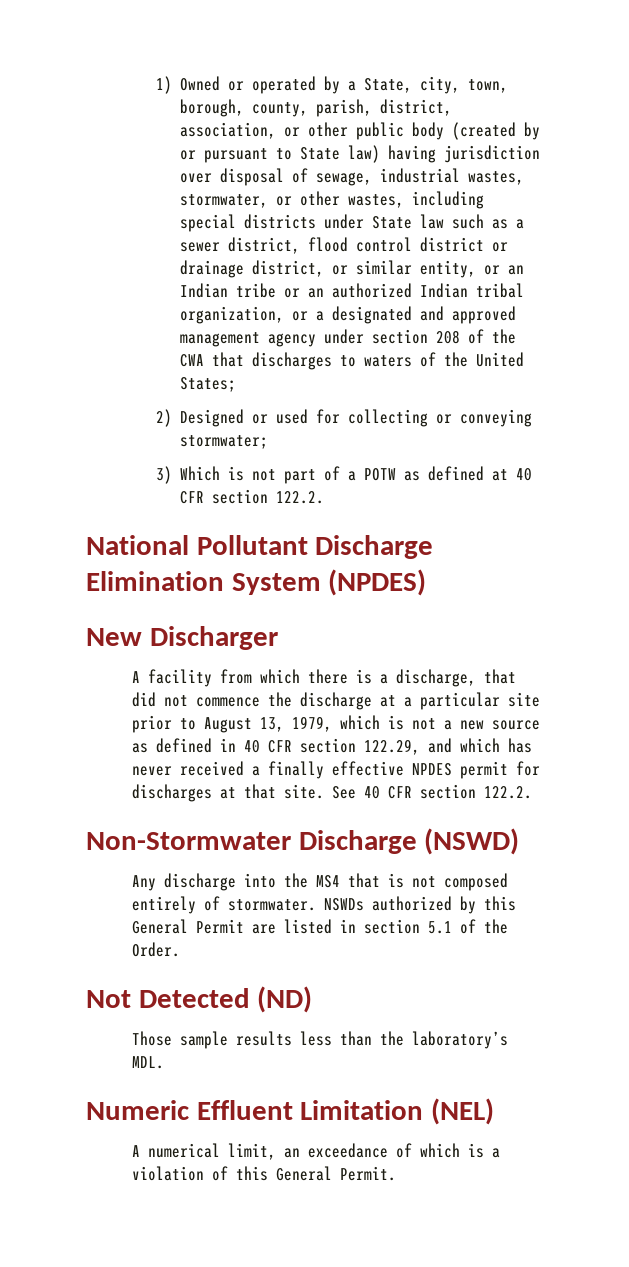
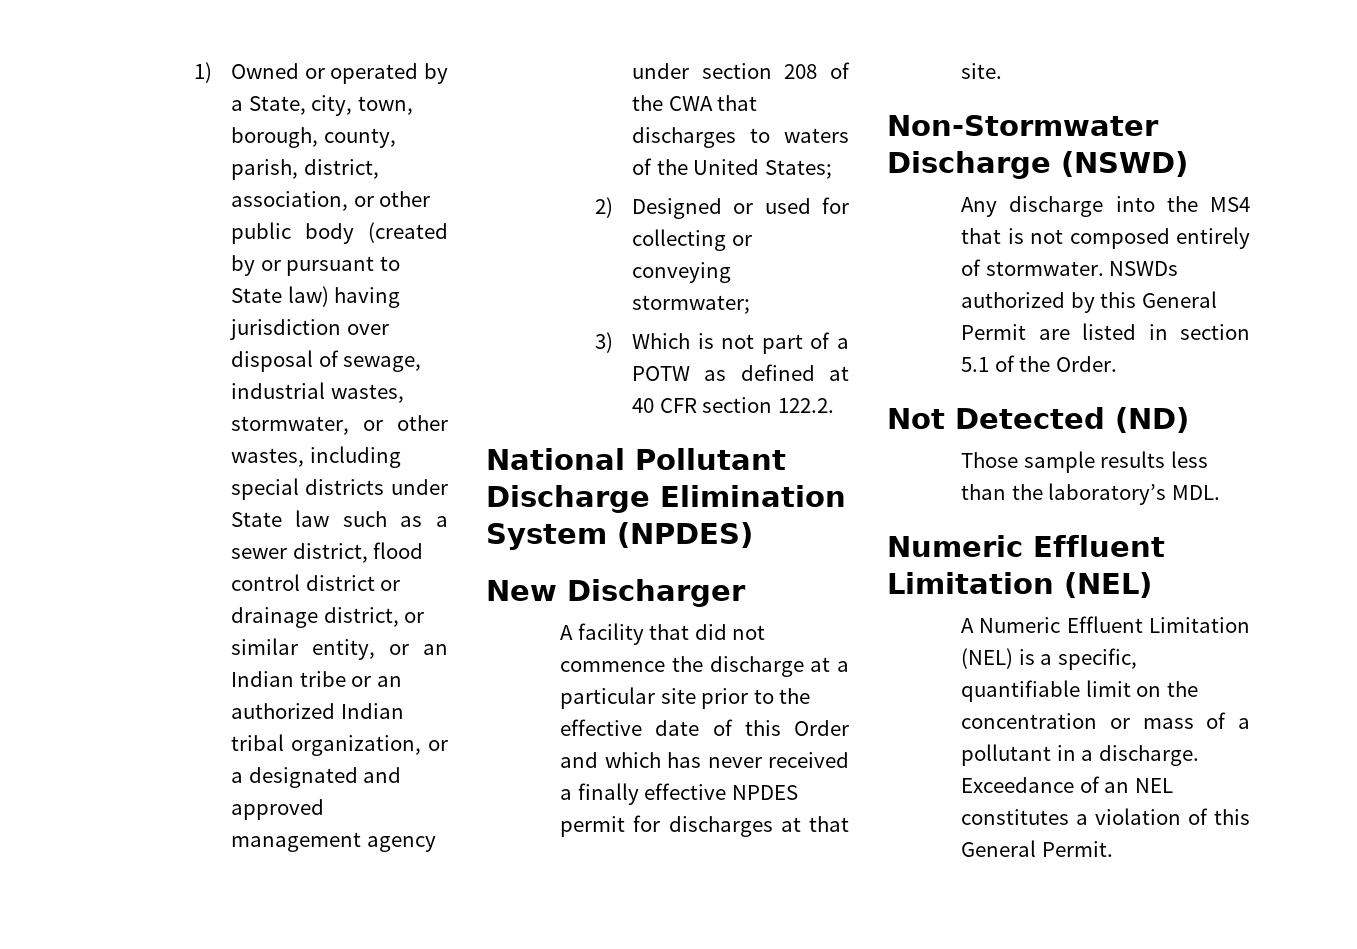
[220,669,477,687] from which there is a discharge, -> (644, 634) none
[204,715,541,733] [132,738,421,755] August 13, 1979, which is not a new source as defined in 40 CFR section 122.29, -> [779,688,811,704] [560,719,849,736] the effective date of this Order
[332,784,533,799] See 40 CFR section 122.2. -> (1003, 71) none
[148,1143,485,1160] numerical limit, an exceedance of which is -> [979,616,1250,633] [961,648,1137,670] [961,680,1198,702] [961,712,1250,729] [961,744,1199,766] [961,776,1173,793] [961,809,1070,825] Numeric Effluent Limitation (NEL) is a specific, quantifiable limit on the concentration or mass of a pollutant in a discharge. Exceedance of an NEL constitutes

